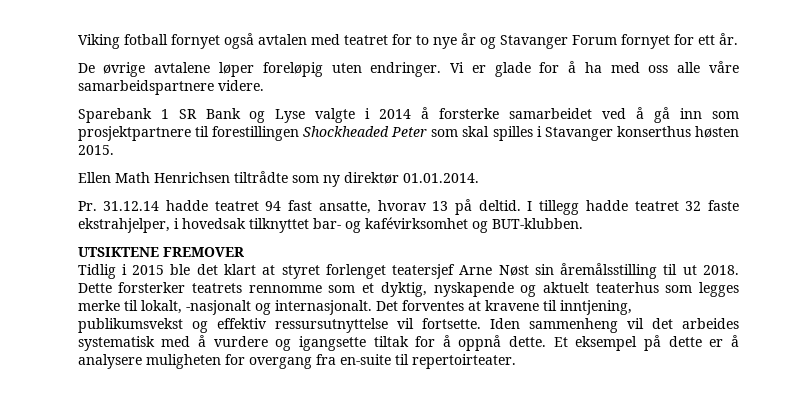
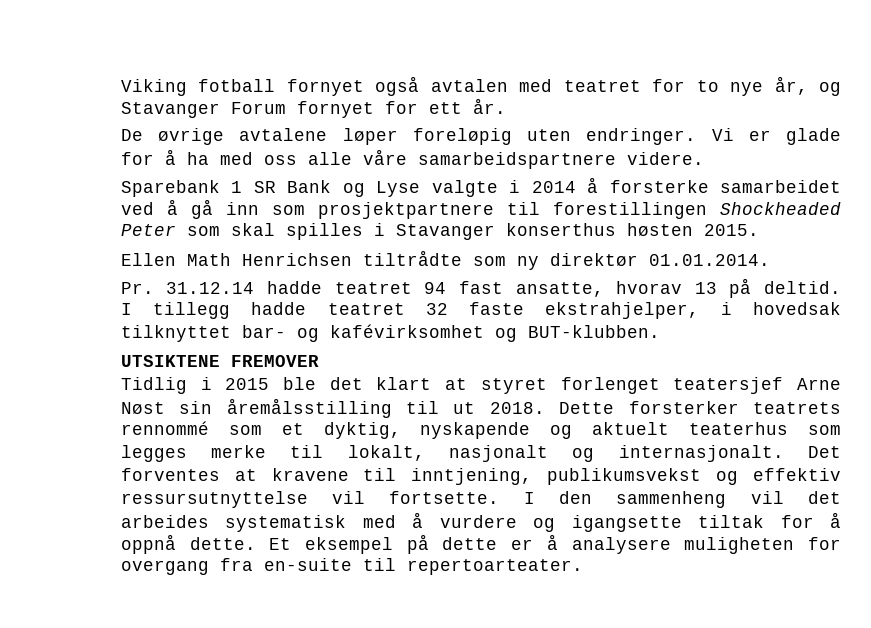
[460,33,476,45] år -> [774,76,808,95] år,
[248,285,322,293] rennomme -> [120,421,209,435] rennommé
[185,300,251,315] -nasjonalt -> [449,445,549,462] nasjonalt
[489,318,520,329] Iden -> [523,491,593,504] I den
[411,354,516,369] repertoirteater. -> [406,559,583,575] repertoarteater.

